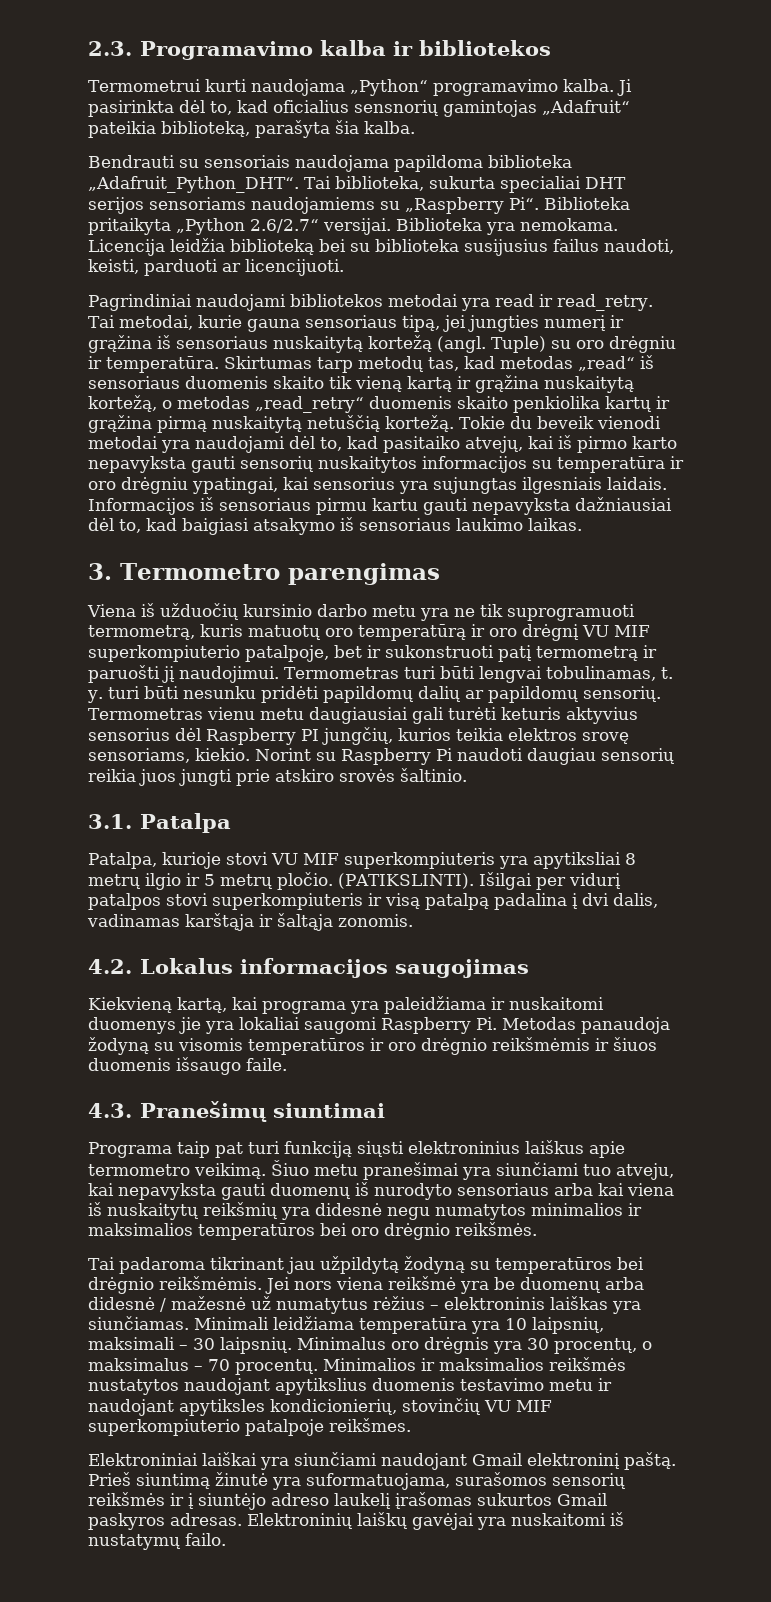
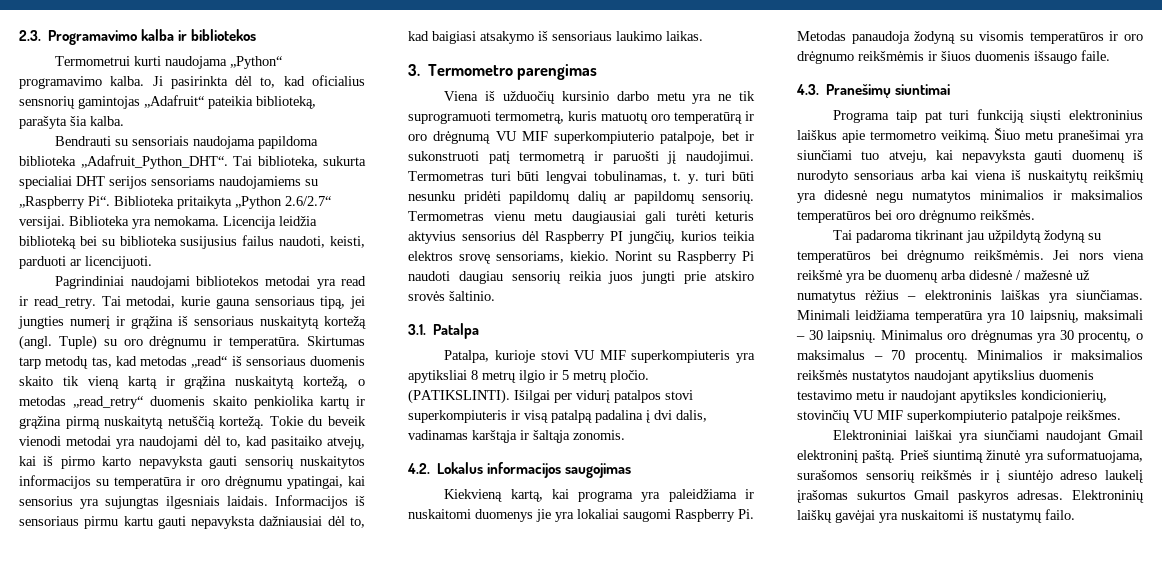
[609,336,676,353] drėgniu -> [149,336,207,349] drėgnumu
[121,477,188,494] drėgniu -> [224,476,282,489] drėgnumu
[522,624,579,641] drėgnį -> [433,131,491,144] drėgnumą
[421,1038,487,1055] drėgnio -> [797,51,854,64] drėgnumo
[384,1223,450,1240] drėgnio -> [919,210,976,223] drėgnumo
[88,1277,154,1294] drėgnio -> [907,250,964,263] drėgnumo
[424,1337,489,1354] drėgnis -> [970,330,1033,343] drėgnumas

